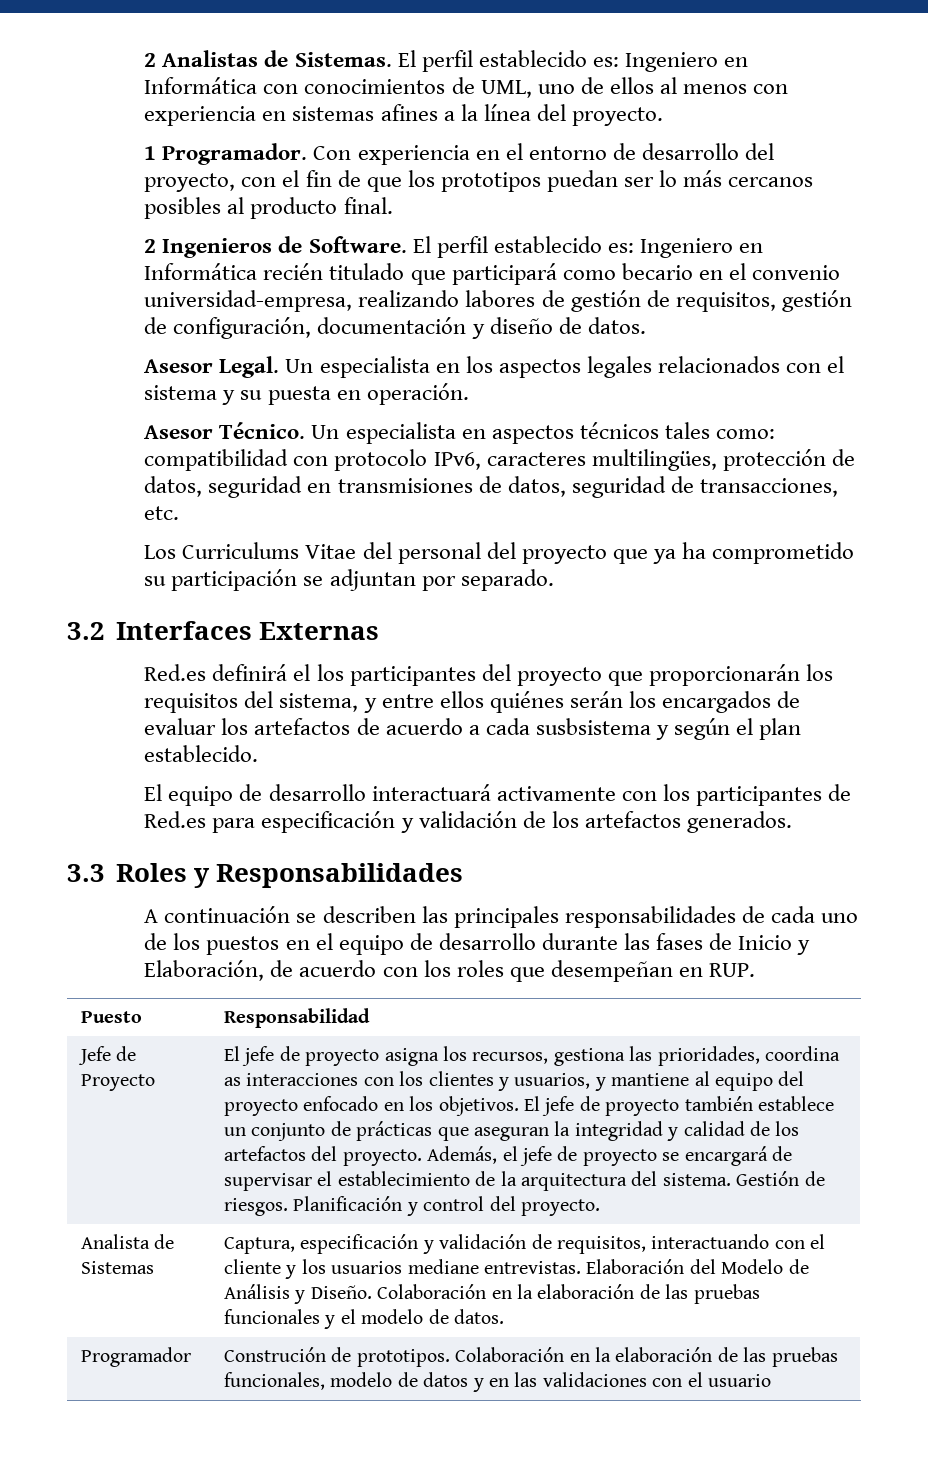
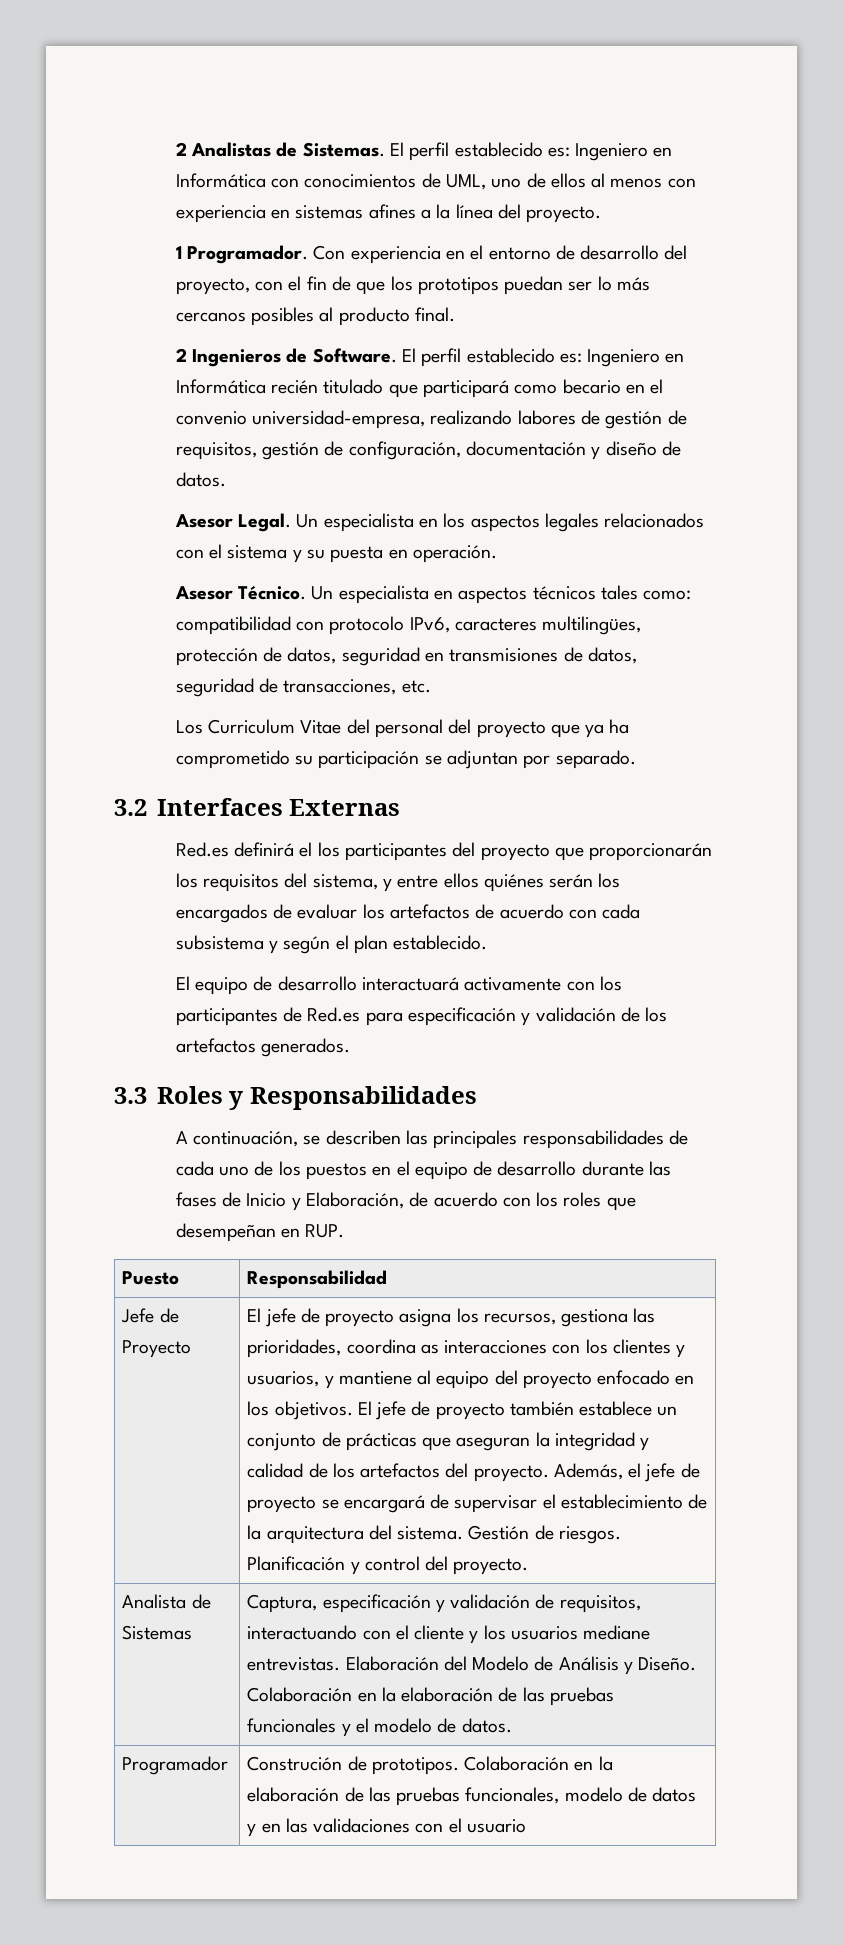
[182,542,300,559] Curriculums -> [208,719,296,734] Curriculum
[468,718,651,735] a cada susbsistema -> [568,904,641,919] [175,935,264,950] con cada subsistema
[164,906,291,923] continuación -> [193,1131,299,1147] continuación,

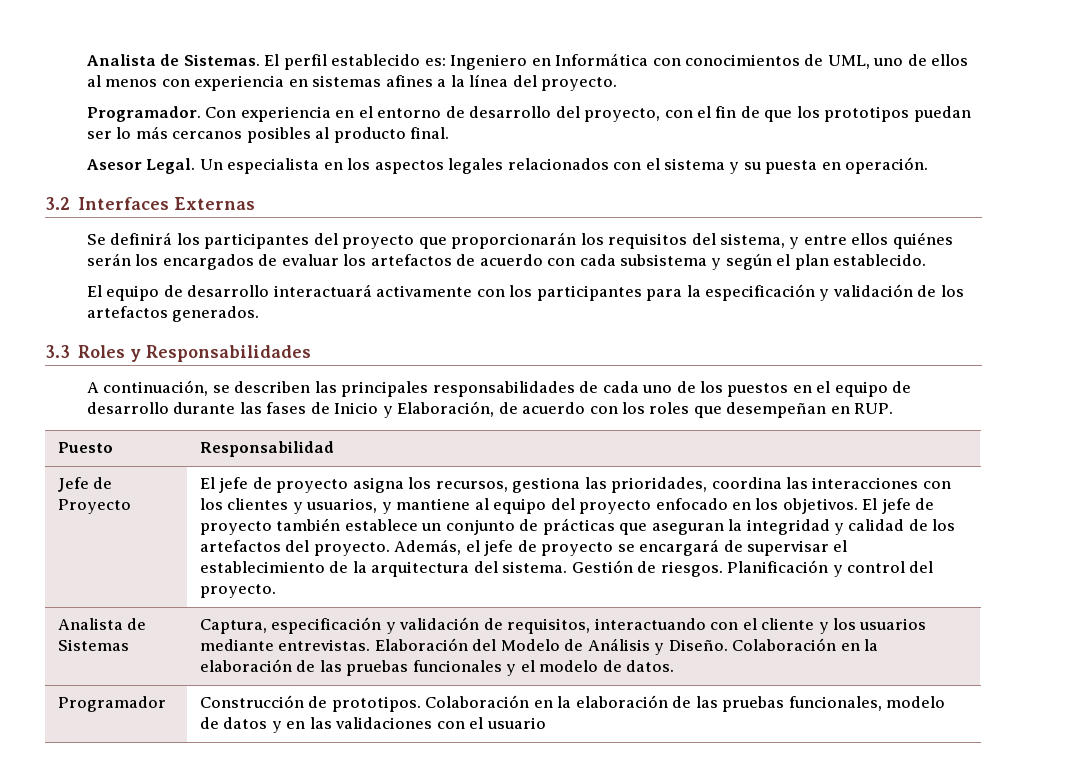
[175,142,272,157] 2 Analistas -> [87,54,157,66] Analista
[175,246,182,259] 1 -> (618, 84) none
[175,348,685,367] [175,379,664,398] [175,410,687,429] [175,441,681,460] [175,472,226,487] // 2 Ingenieros de Software. El perfil establecido es: Ingeniero en Informática recién titulado que participará como becario en el convenio universidad-empresa, realizando labores de gestión de requisitos, gestión de configuración, documentación y diseño de datos. -> (450, 133) none
[174,585,692,604] [175,616,642,635] [175,647,637,666] [175,678,431,697] [175,719,630,738] [175,750,636,769] // Asesor Técnico. Un especialista en aspectos técnicos tales como: compatibilidad con protocolo IPv6, caracteres multilingües, protección de datos, seguridad en transmisiones de datos, seguridad de transacciones, etc. // Los Curriculum Vitae del personal del proyecto que ya ha comprometido su participación se adjuntan por separado. -> (929, 165) none
[175,842,313,857] Red.es definirá el -> [87,232,173,245] Se definirá
[283,1007,403,1026] de Red.es para -> [646,285,701,301] para la
[420,1344,439,1354] as -> [785,477,808,489] las
[583,1625,651,1640] mediane -> [199,639,274,651] mediante
[247,1756,343,1771] Construción -> [199,695,304,708] Construcción

